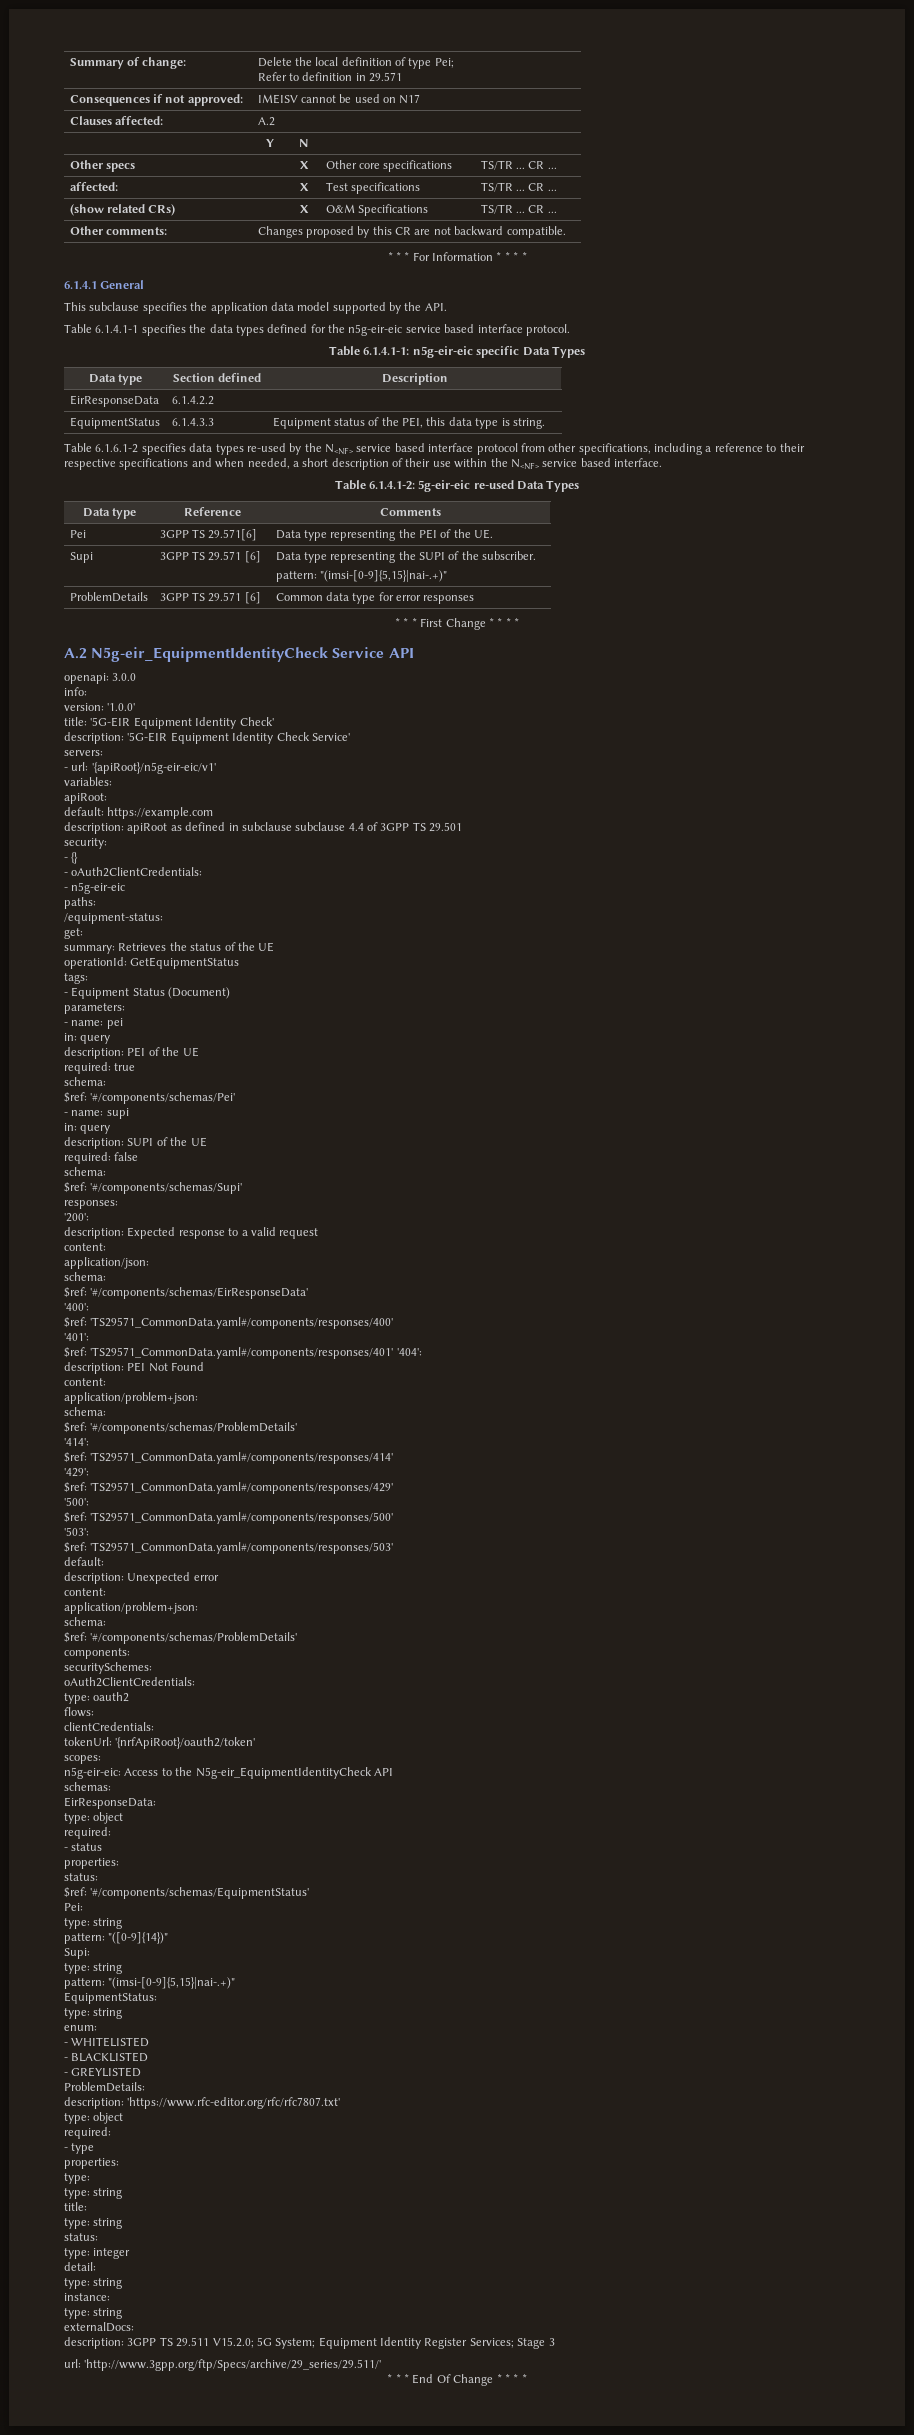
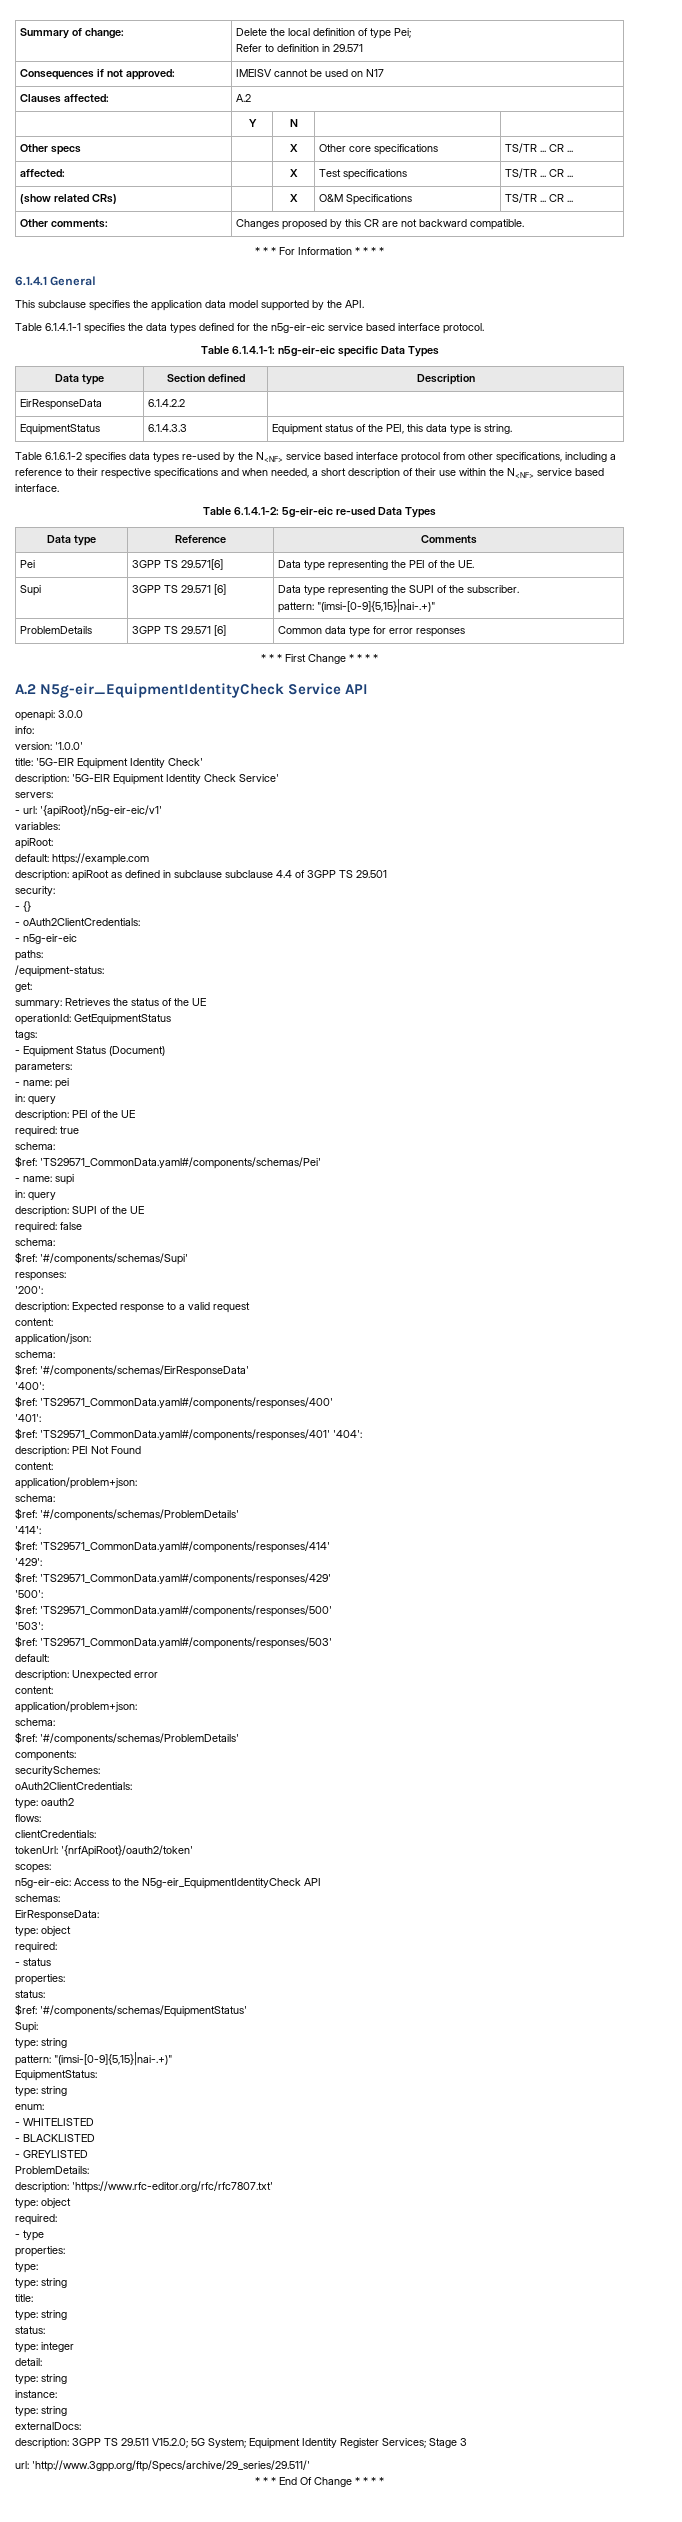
[90,1092,236,1104] '#/components/schemas/Pei' -> [40,1157,321,1169] 'TS29571_CommonData.yaml#/components/schemas/Pei'
[64,1903,83,1911] [64,1918,123,1929] [64,1932,169,1944] // Pei: // type: string // pattern: "([0-9]{14})" -> (247, 2011) none

